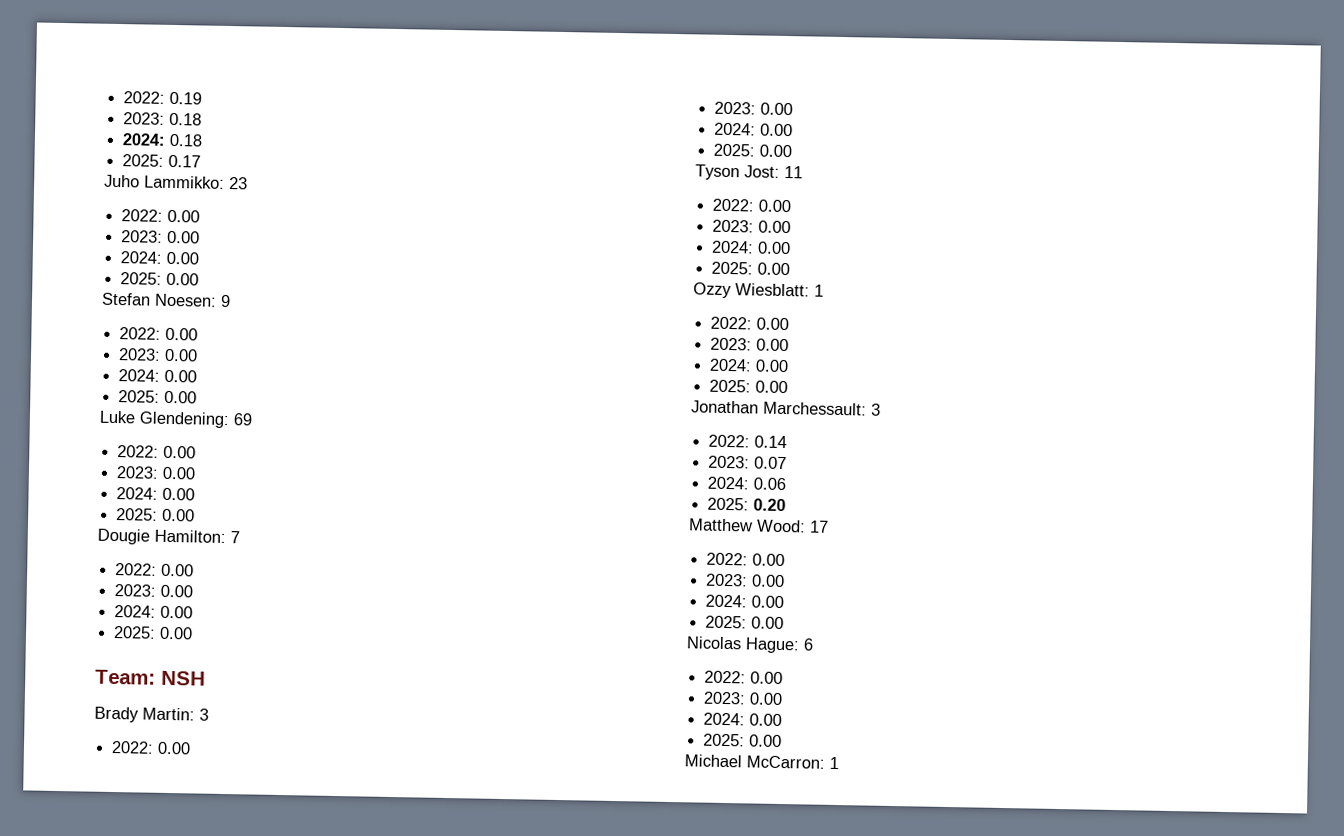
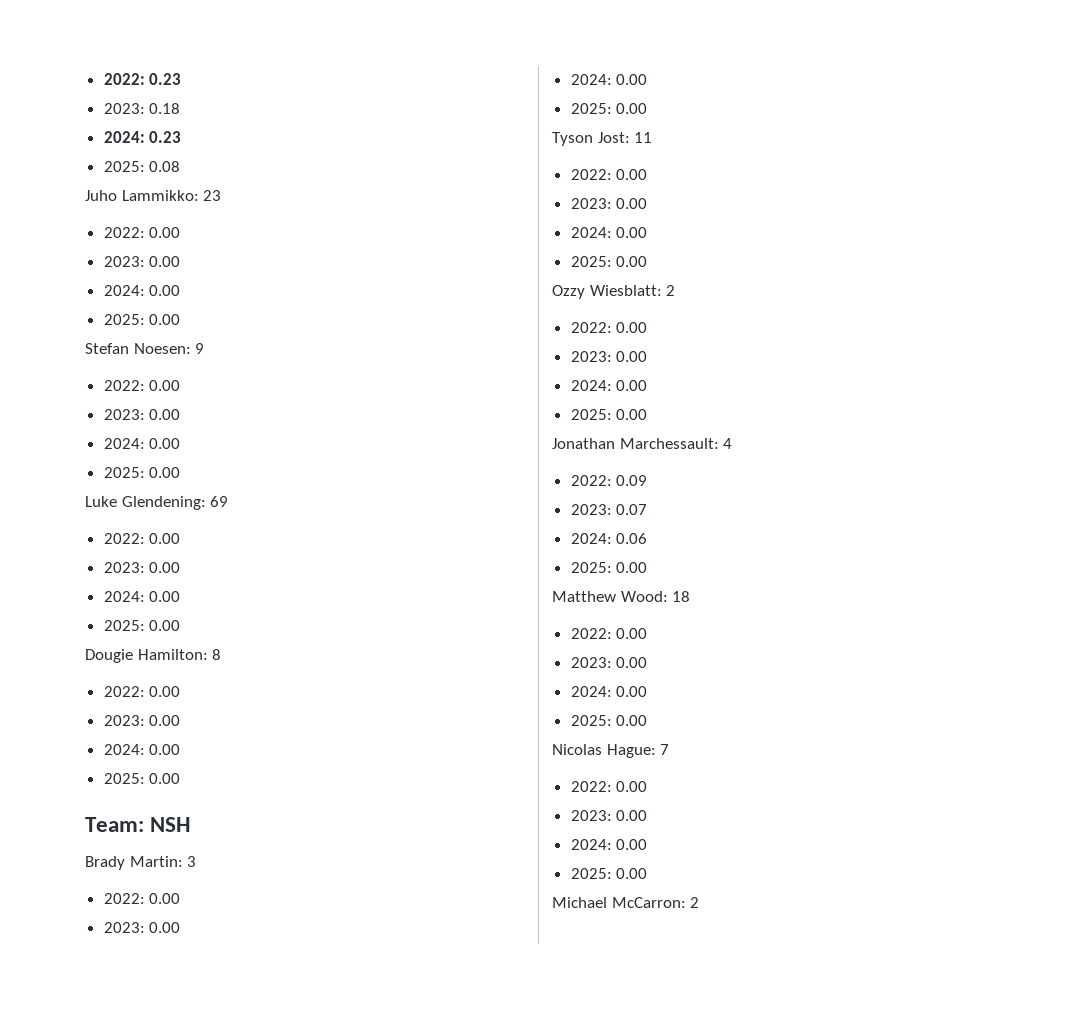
[123,91,203,105] 2022: 0.19 -> [103,73,182,85] 2022: 0.23
[169,133,204,147] [122,154,202,168] 0.18 // 2025: 0.17 -> [149,131,182,143] [103,161,181,172] 0.23 // 2025: 0.08
[230,531,240,544] 7 -> [212,649,222,660] 8
[814,284,824,297] 1 -> [666,285,676,296] 2
[871,403,881,416] [708,434,788,449] 3 // 2022: 0.14 -> [723,438,733,449] [570,475,648,486] 4 // 2022: 0.09
[753,498,787,512] 0.20 -> [616,562,648,573] 0.00
[809,520,829,533] 17 -> [672,591,691,602] 18
[803,638,814,651] 6 -> [660,744,670,755] 7
[829,756,839,770] 1 -> [690,897,700,908] 2

